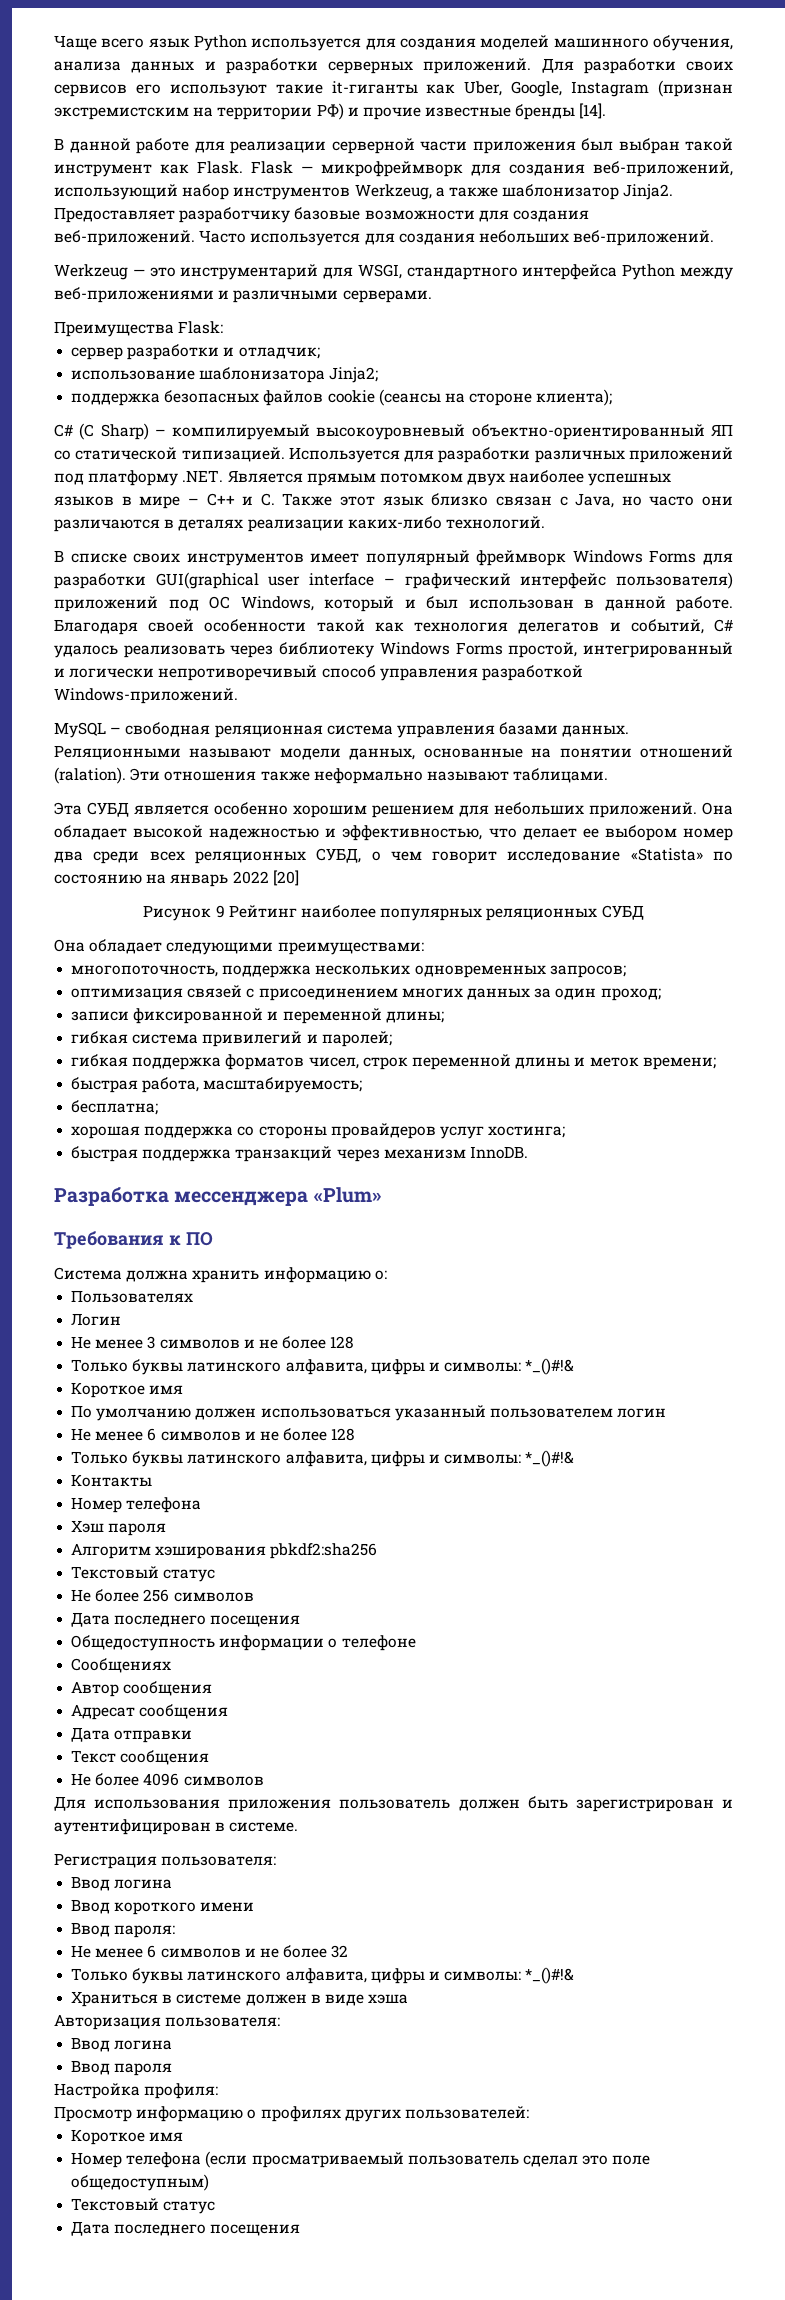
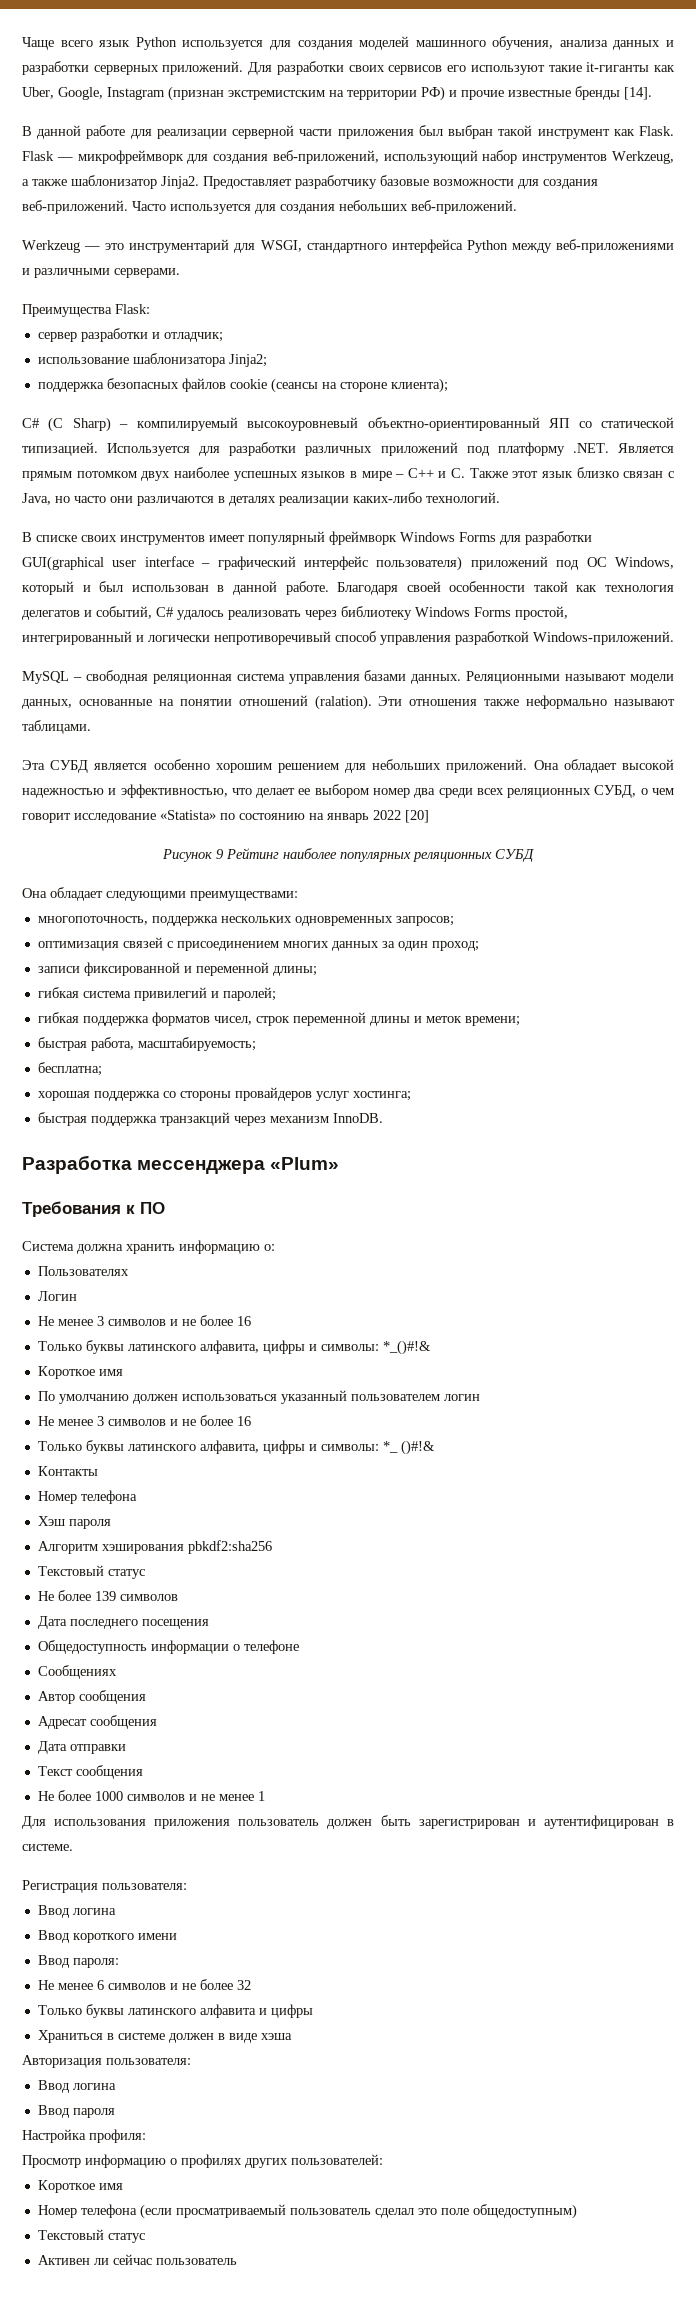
[330,1336,355,1349] 128 -> [236,1316,251,1326] 16
[147,1428,356,1441] [71,1450,575,1467] 6 символов и не более 128 // Только буквы латинского алфавита, цифры и символы: *_()#!& -> [96,1415,251,1426] [37,1440,435,1455] 3 символов и не более 16 // Только буквы латинского алфавита, цифры и символы: *_ ()#!&
[143,1589,170,1602] 256 -> [94,1591,116,1601] 139
[143,1773,264,1786] 4096 символов -> [94,1791,265,1801] 1000 символов и не менее 1
[285,1967,575,1984] алфавита, цифры и символы: *_()#!& -> [199,2004,313,2018] алфавита и цифры
[71,2221,301,2236] Дата последнего посещения -> [37,2254,237,2265] Активен ли сейчас пользователь

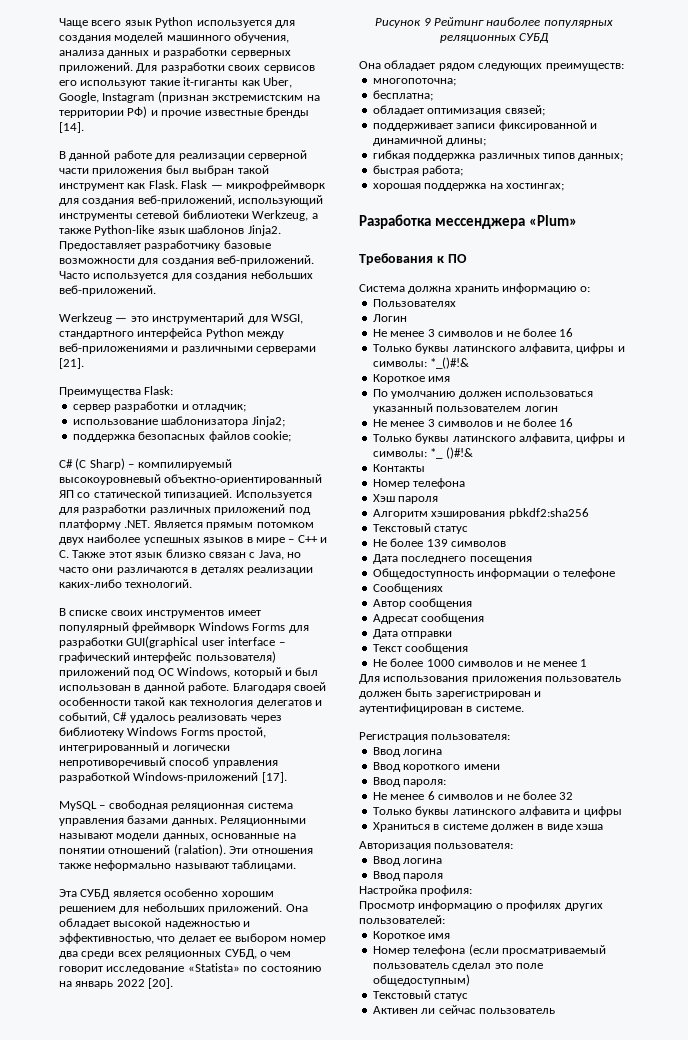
[482,150,674,164] [22,175,157,189] набор инструментов Werkzeug, а также шаблонизатор -> [59,210,318,221] [59,225,245,236] инструменты сетевой библиотеки Werkzeug, а также Python-like язык шаблонов
[114,268,180,278] серверами. -> [256,346,317,354] [59,358,84,369] серверами [21].
[229,378,448,393] cookie (сеансы на стороне клиента); -> [252,431,291,442] cookie;
[533,631,674,645] Windows-приложений. -> [133,772,287,783] Windows-приложений [17].
[405,810,429,823] [20] -> [148,978,174,989] [20].
[106,891,298,901] [37,916,454,926] [37,937,479,951] следующими преимуществами: // многопоточность, поддержка нескольких одновременных запросов; // оптимизация связей с присоединением многих данных за один проход; // -> [438,63,624,71] [372,78,456,86] [372,90,433,101] [372,105,545,116] [372,123,453,131] рядом следующих преимуществ: // многопоточна; // бесплатна; // обладает оптимизация связей; // поддерживает
[195,962,269,976] переменной -> [372,135,443,146] динамичной
[82,987,276,1001] [37,1012,520,1026] [37,1037,256,1051] [37,1062,102,1076] [37,1087,411,1101] [37,1112,383,1126] система привилегий и паролей; // гибкая поддержка форматов чисел, строк переменной длины и меток времени; // быстрая работа, масштабируемость; // бесплатна; // хорошая поддержка со стороны провайдеров услуг хостинга; // быстрая поддержка транзакций через механизм InnoDB. -> [413,153,624,161] [372,165,464,176] [372,183,564,191] поддержка различных типов данных; // быстрая работа; // хорошая поддержка на хостингах;

